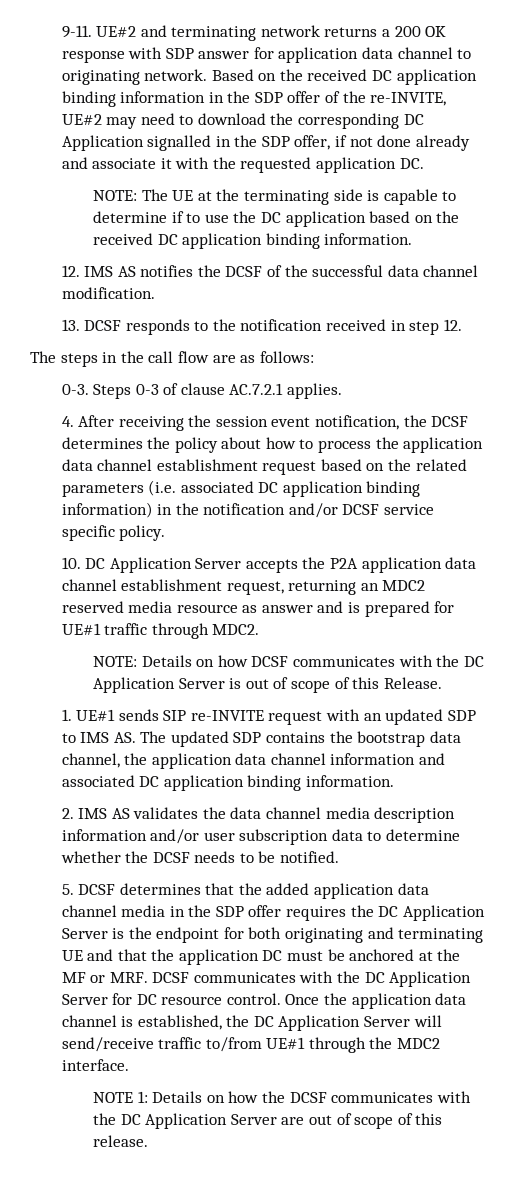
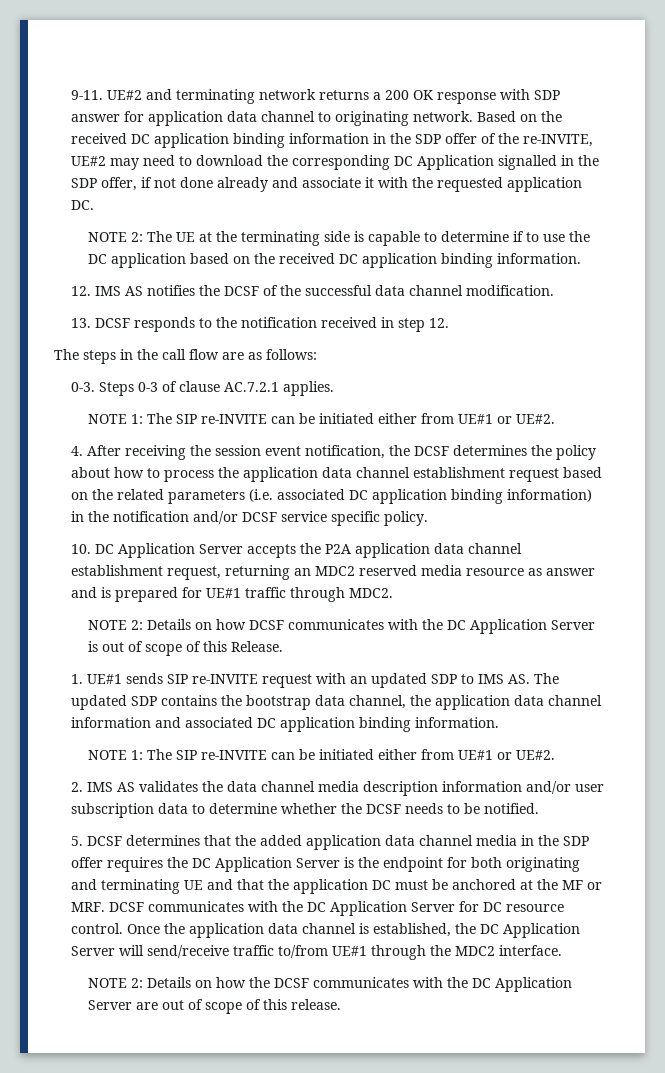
[93,190,138,201] NOTE: -> [87,232,143,242] NOTE 2:
(343, 391) none -> [87,413,555,424] // NOTE 1: The SIP re-INVITE can be initiated either from UE#1 or UE#2.
[93,656,138,667] NOTE: -> [87,620,143,630] NOTE 2:
(394, 781) none -> [87,749,555,760] // NOTE 1: The SIP re-INVITE can be initiated either from UE#1 or UE#2.
[137,1091,148,1103] 1: -> [130,978,143,988] 2:

